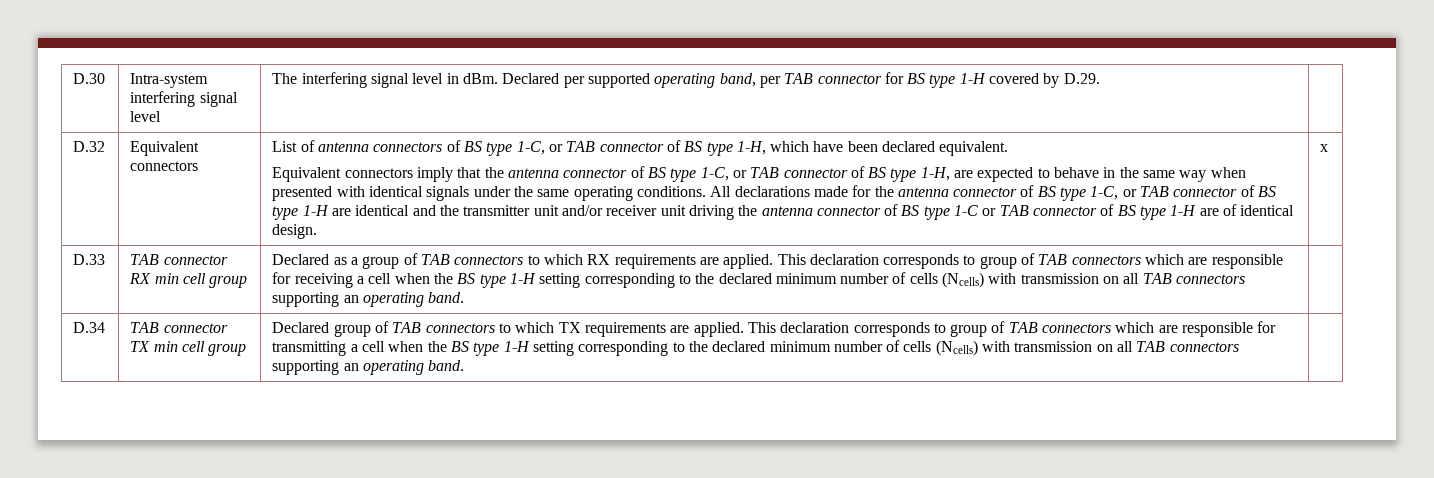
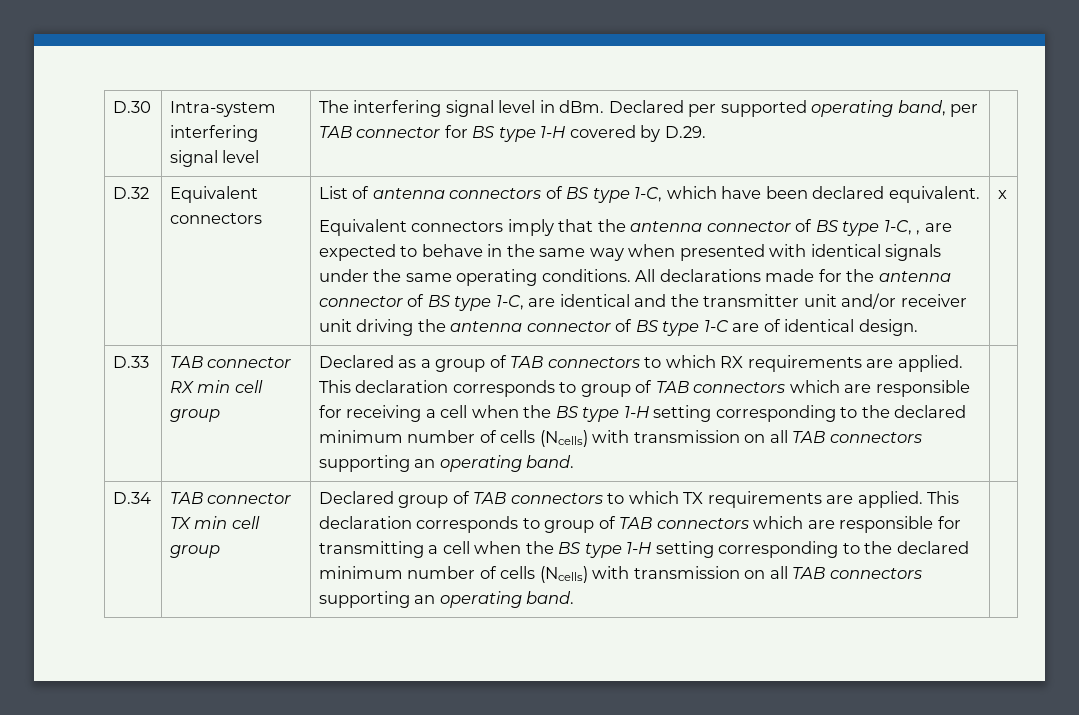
[548,140,766,156] or TAB connector of BS type 1-H, -> (663, 194) none
[732,166,950,182] or TAB connector of BS type 1-H, -> [916,230,921,235] ,
[1122,185,1277,197] [272,205,329,220] or TAB connector of BS type 1-H -> (524, 302) none
[982,204,1197,220] or TAB connector of BS type 1-H -> (729, 326) none

